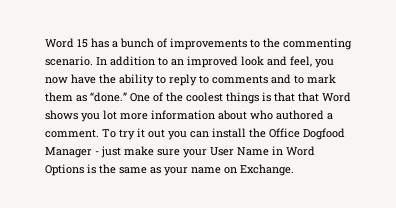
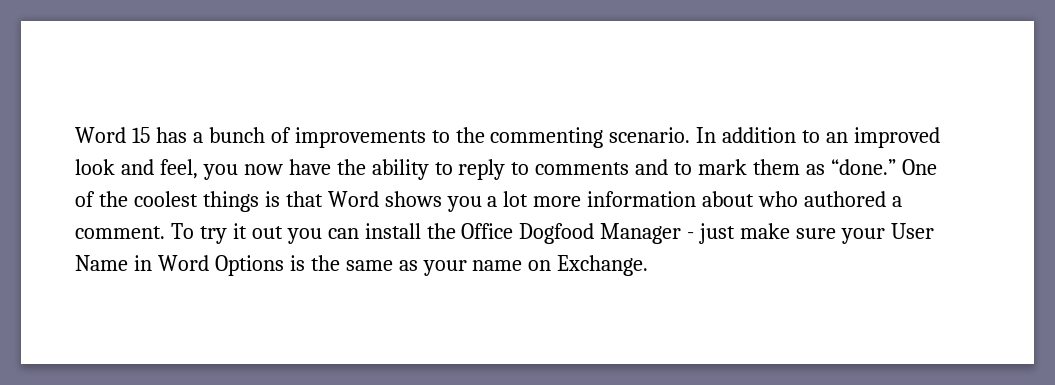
[298,92,319,102] that -> (323, 199) none
(100, 117) none -> [487,196,498,207] a

